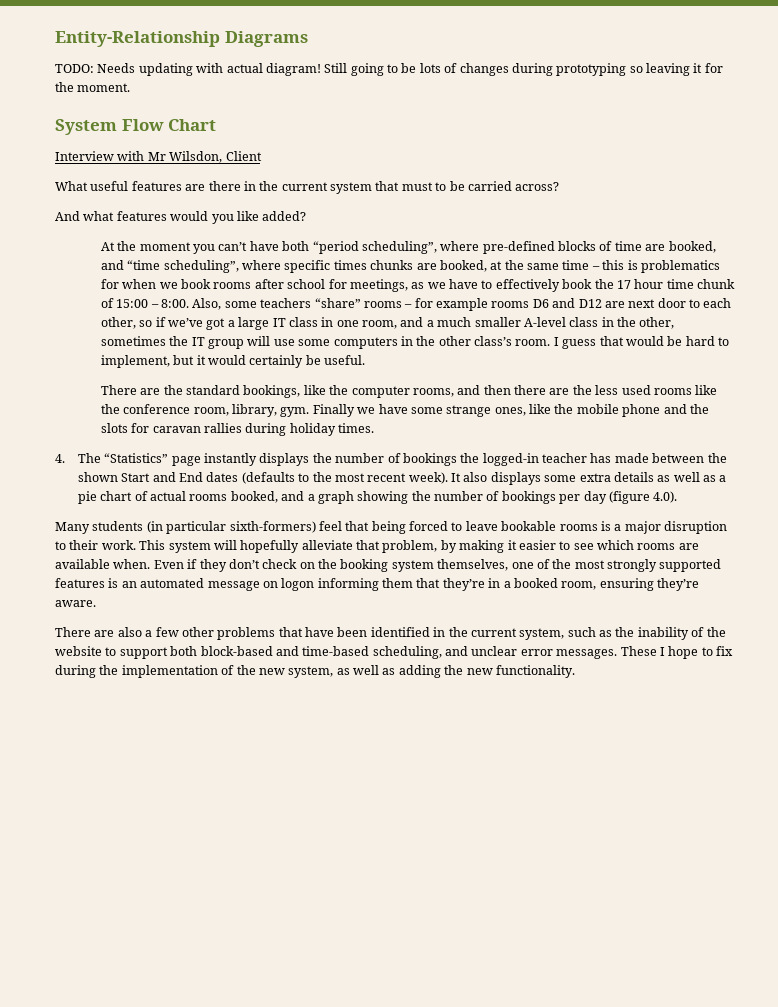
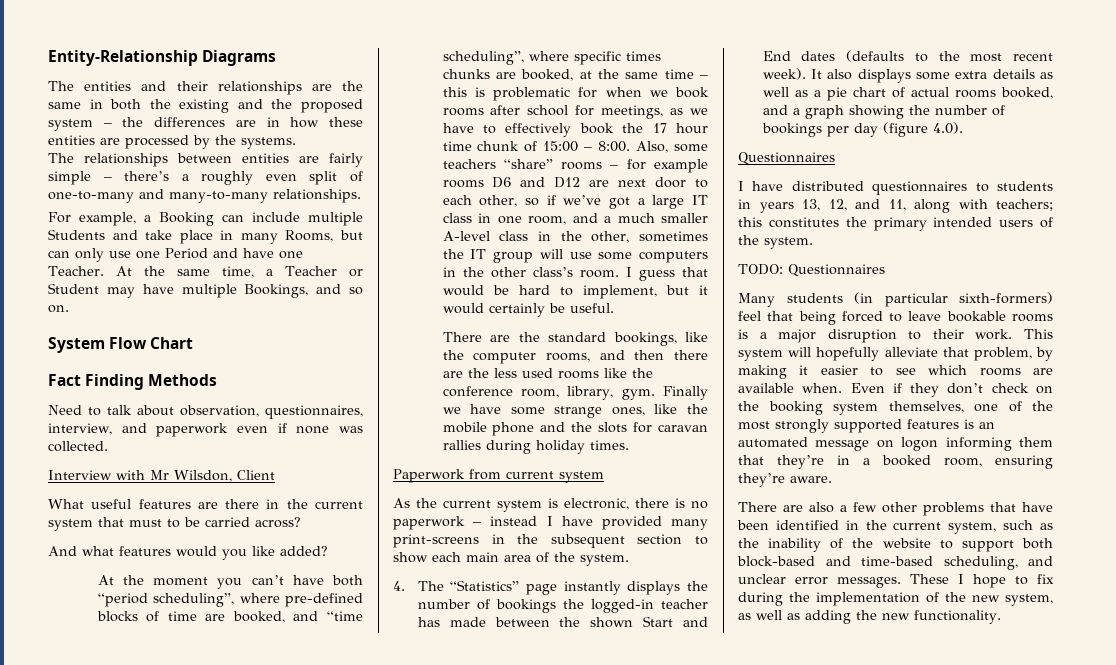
[55,63,723,76] [55,82,131,92] [55,119,217,135] TODO: Needs updating with actual diagram! Still going to be lots of changes during prototyping so leaving it for the moment. // System Flow Chart -> [48,81,363,95] [48,99,363,113] [48,117,364,131] [48,135,296,149] [48,153,363,167] [48,171,363,185] [48,189,361,203] [48,212,363,226] [48,229,363,244] [48,248,303,262] [48,266,363,278] [48,283,363,298] [48,305,69,313] [48,337,194,353] [48,374,218,390] [48,405,363,419] [48,423,363,437] [48,441,108,452] The entities and their relationships are the same in both the existing and the proposed system – the differences are in how these entities are processed by the systems. // The relationships between entities are fairly simple – there’s a roughly even split of one-to-many and many-to-many relationships. // For example, a Booking can include multiple Students and take place in many Rooms, but can only use one Period and have one Teacher. At the same time, a Teacher or Student may have multiple Bookings, and so on. // System Flow Chart // Fact Finding Methods // Need to talk about observation, questionnaires, interview, and paperwork even if none was collected.
[640,260,720,273] problematics -> [493,87,571,101] problematic
(375, 428) none -> [393,469,604,483] [393,498,708,512] [393,516,708,530] [393,534,708,548] [393,552,629,566] // Paperwork from current system // As the current system is electronic, there is no paperwork – instead I have provided many print-screens in the subsequent section to show each main area of the system.
(678, 497) none -> [738,152,835,165] [738,181,1053,195] [738,199,1053,213] [738,217,1053,231] [738,235,813,249] [738,264,885,277] // Questionnaires // I have distributed questionnaires to students in years 13, 12, and 11, along with teachers; this constitutes the primary intended users of the system. // TODO: Questionnaires

